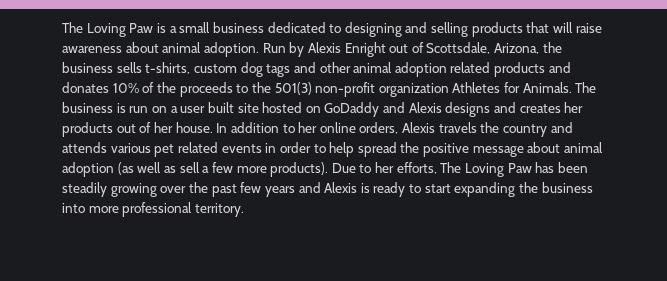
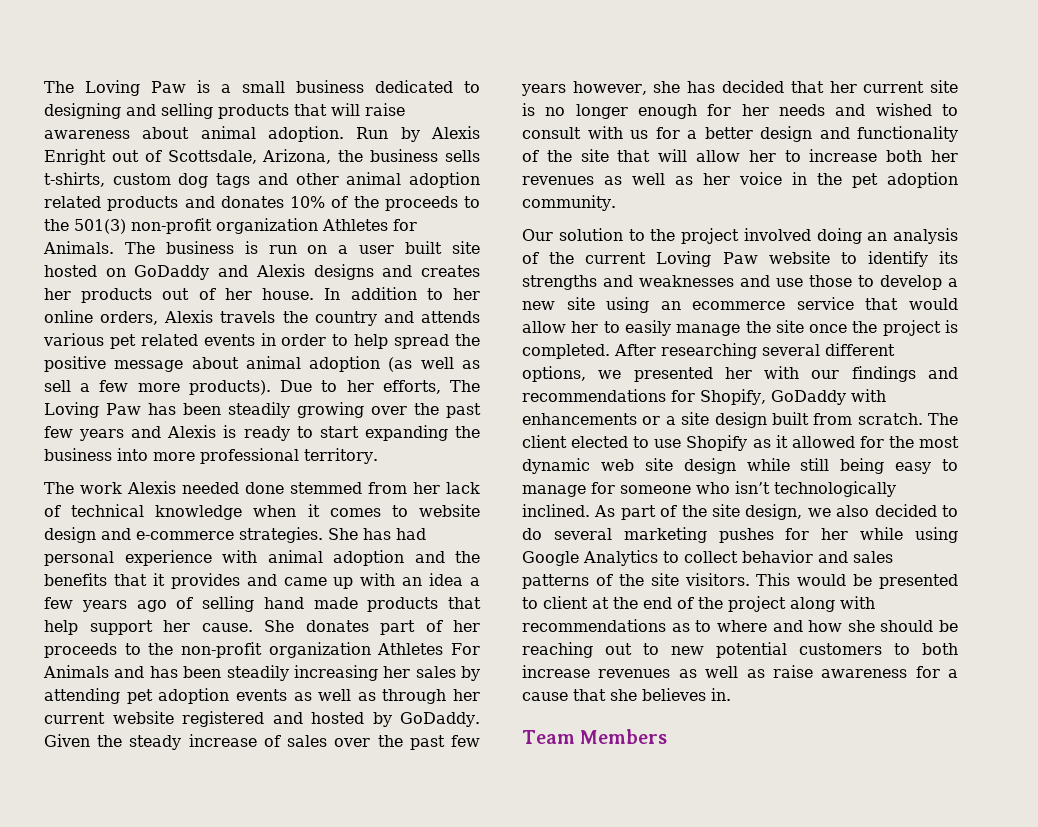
(244, 210) none -> [44,481,480,494] [44,504,481,520] [44,527,426,543] [44,550,480,566] [44,573,480,589] [44,596,481,612] [44,620,480,635] [44,642,481,658] [43,665,480,681] [44,688,480,704] [44,711,481,727] [44,734,481,750] [521,80,958,96] [522,103,958,119] [522,126,958,142] [522,149,958,162] [522,172,958,188] [522,195,616,211] [522,228,958,244] [522,251,958,267] [522,275,958,290] [522,297,958,313] [522,320,958,336] [522,343,895,359] [522,366,958,382] [522,389,886,405] [522,412,958,428] [522,435,959,451] [522,458,958,474] [522,481,896,497] [522,504,958,520] [522,527,958,543] [522,550,893,566] [522,573,958,589] [522,596,875,612] [522,619,958,632] [522,642,958,658] [522,665,958,678] [522,688,731,701] [522,729,668,744] // The work Alexis needed done stemmed from her lack of technical knowledge when it comes to website design and e-commerce strategies. She has had personal experience with animal adoption and the benefits that it provides and came up with an idea a few years ago of selling hand made products that help support her cause. She donates part of her proceeds to the non-profit organization Athletes For Animals and has been steadily increasing her sales by attending pet adoption events as well as through her current website registered and hosted by GoDaddy. Given the steady increase of sales over the past few years however, she has decided that her current site is no longer enough for her needs and wished to consult with us for a better design and functionality of the site that will allow her to increase both her revenues as well as her voice in the pet adoption community. // Our solution to the project involved doing an analysis of the current Loving Paw website to identify its strengths and weaknesses and use those to develop a new site using an ecommerce service that would allow her to easily manage the site once the project is completed. After researching several different options, we presented her with our findings and recommendations for Shopify, GoDaddy with enhancements or a site design built from scratch. The client elected to use Shopify as it allowed for the most dynamic web site design while still being easy to manage for someone who isn’t technologically inclined. As part of the site design, we also decided to do several marketing pushes for her while using Google Analytics to collect behavior and sales patterns of the site visitors. This would be presented to client at the end of the project along with recommendations as to where and how she should be reaching out to new potential customers to both increase revenues as well as raise awareness for a cause that she believes in. // Team Members

